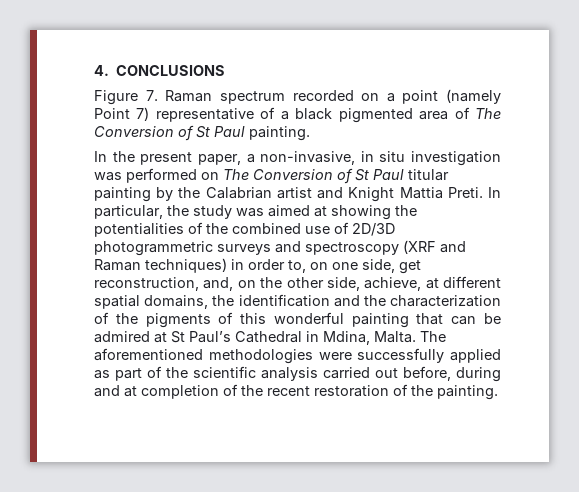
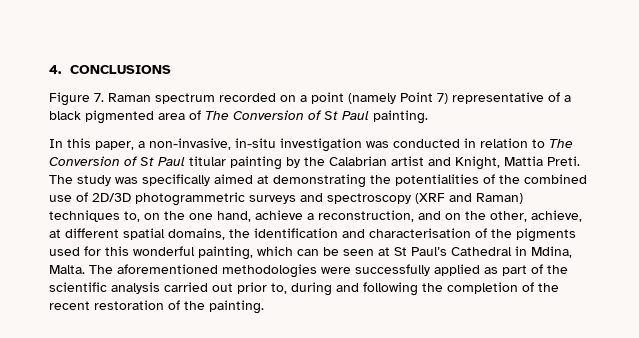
[112,151,193,165] the present -> [67,138,91,148] this
[360,151,501,166] [94,168,219,183] in situ investigation was performed on -> [235,138,545,152] in-situ investigation was conducted in relation to
[348,187,395,202] Knight -> [455,156,500,170] Knight,
[488,187,502,198] [94,205,189,219] In particular, the -> [49,175,73,184] The
(264, 212) none -> [142,174,210,186] specifically
[331,205,391,220] showing -> [273,174,366,188] demonstrating
[94,258,421,274] [94,277,360,291] Raman techniques) in order to, on one side, get reconstruction, and, on the other side, -> [476,193,523,204] [49,210,527,222] Raman) techniques to, on the one hand, achieve a reconstruction, and on the other,
[363,295,501,307] the characterization -> [369,228,471,238] characterisation
[218,312,444,328] of this wonderful painting that -> [49,246,293,260] used for this wonderful painting, which
[94,331,150,343] admired -> [343,249,374,256] seen
[403,366,501,382] [94,385,137,397] before, during and at -> [237,282,443,296] prior to, during and following the

